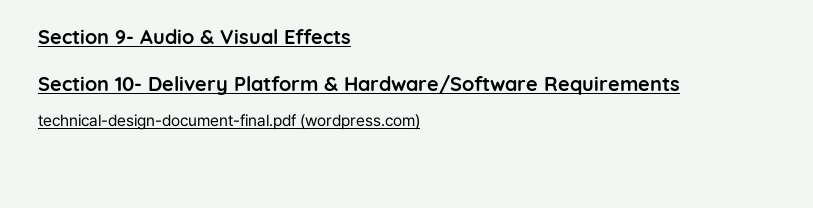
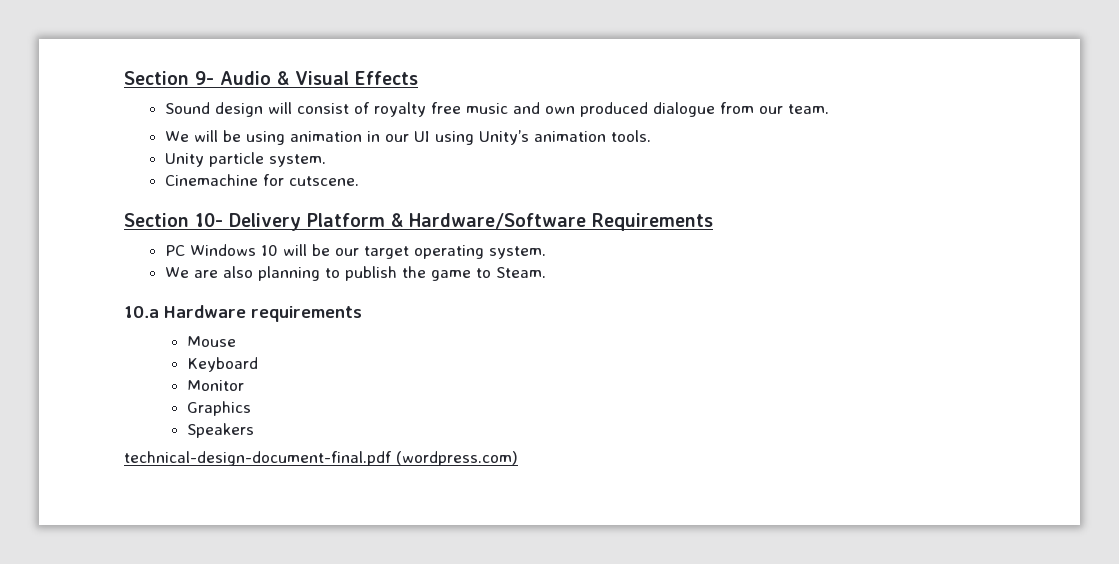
(351, 36) none -> [165,102,830,117] [165,130,652,145] [165,152,327,167] [165,174,360,186] // Sound design will consist of royalty free music and own produced dialogue from our team. // We will be using animation in our UI using Unity’s animation tools. // Unity particle system. // Cinemachine for cutscene.
(680, 85) none -> [165,244,547,259] [165,266,547,281] [124,305,362,322] [187,336,237,347] [187,357,259,372] [187,380,245,391] [187,401,252,416] [187,423,255,438] // PC Windows 10 will be our target operating system. // We are also planning to publish the game to Steam. // 10.a Hardware requirements // Mouse // Keyboard // Monitor // Graphics // Speakers

